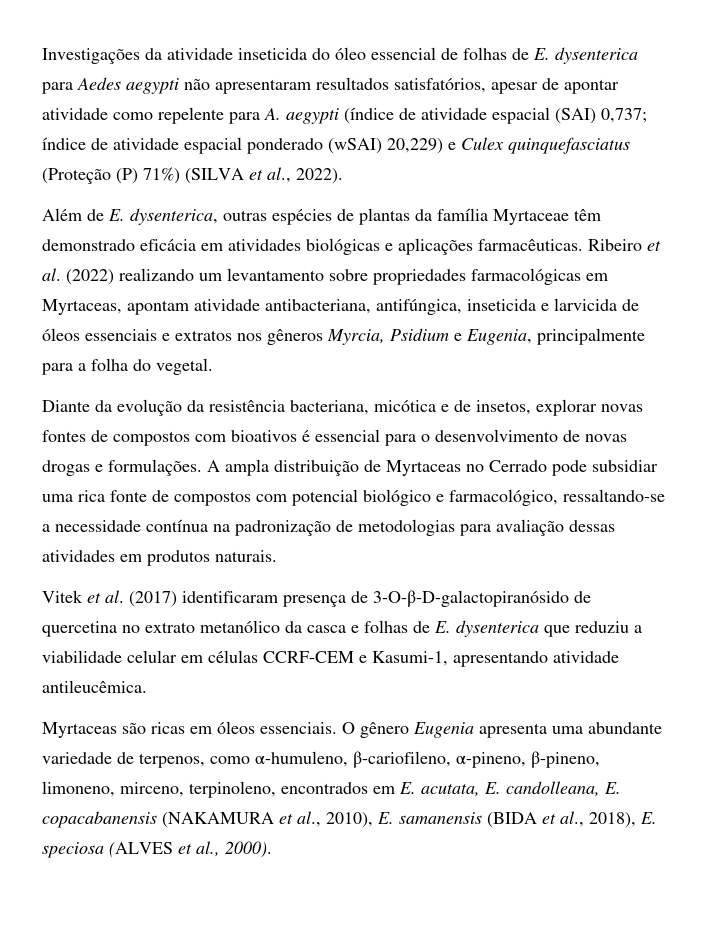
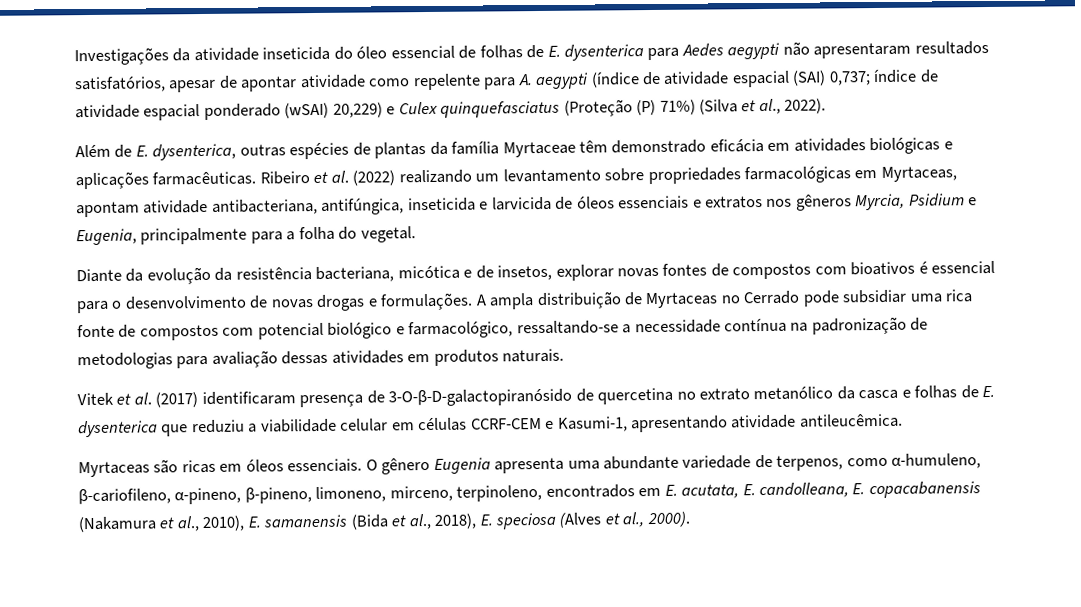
[185,168,244,184] (SILVA -> [699,99,739,115] (Silva
[162,812,274,828] (NAKAMURA -> [78,516,157,533] (Nakamura
[487,812,537,828] (BIDA -> [350,514,389,530] (Bida
[109,842,173,858] (ALVES -> [559,512,602,528] (Alves

